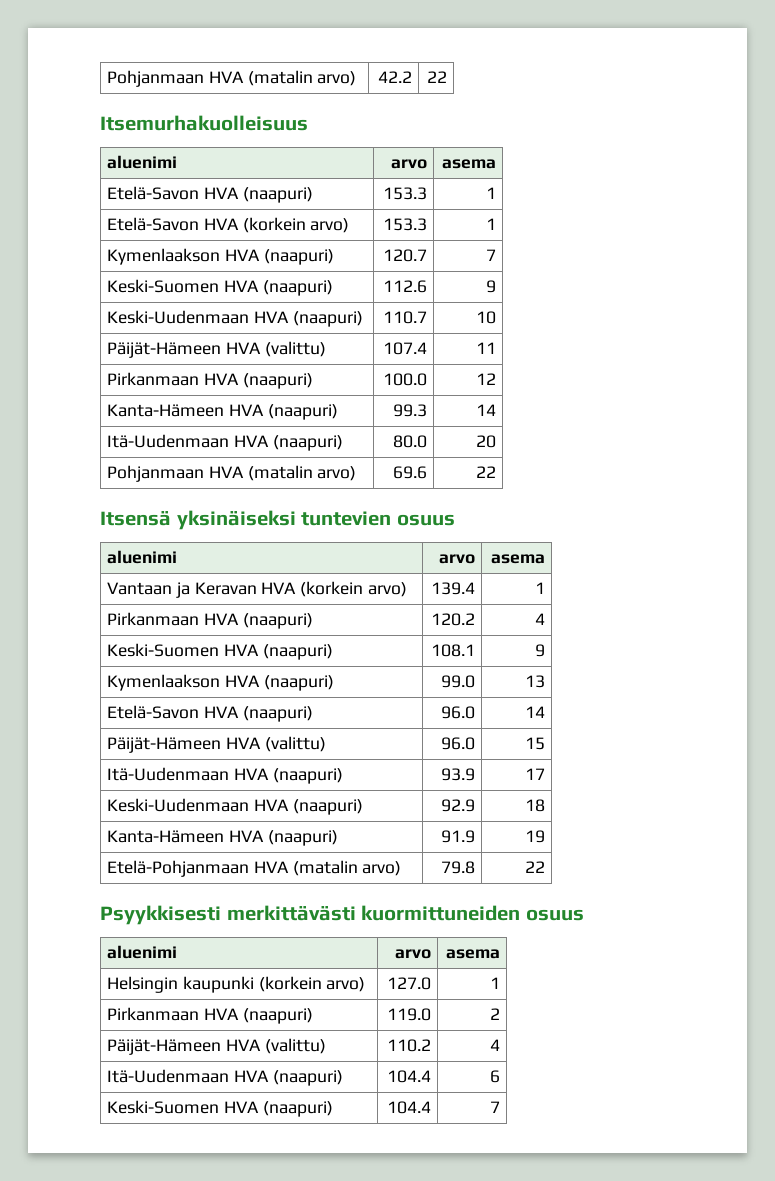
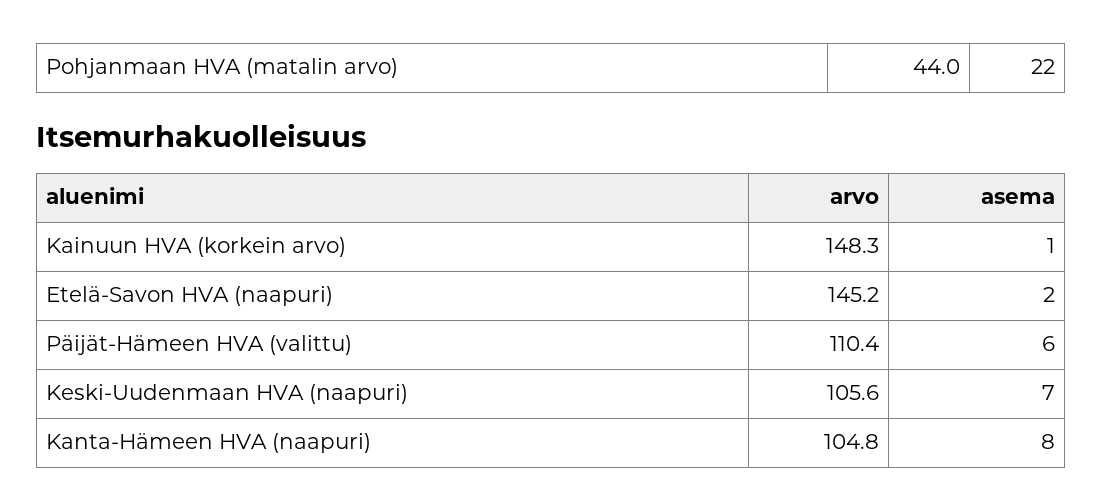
[107,70,357,87] [377,71,412,83] Pohjanmaan HVA (matalin arvo) | 42.2 -> [45,58,398,78] [913,59,961,74] Pohjanmaan HVA (matalin arvo) | 44.0
[107,186,313,203] [382,187,427,200] [485,187,496,199] [107,217,350,233] [382,218,427,231] [485,218,496,230] [107,248,334,265] [382,249,427,262] [485,249,496,261] [107,279,333,296] [382,280,427,293] [485,280,496,293] [107,310,363,327] [382,311,427,324] [475,311,496,324] [107,341,326,358] [382,342,427,355] [475,342,496,354] [107,372,313,389] [382,373,427,386] [475,373,496,385] [107,404,338,420] [392,404,427,417] [475,404,496,416] [107,434,343,451] [392,435,427,448] [475,435,496,448] [107,465,357,482] [392,466,427,479] [475,466,496,478] [100,510,455,530] [107,550,178,564] [438,554,475,564] [490,554,545,564] [107,581,407,598] [430,582,475,595] [534,582,545,594] [107,612,313,629] [430,613,475,626] [534,613,545,625] [107,643,333,660] [430,644,475,657] [534,644,545,657] [107,674,334,691] [440,675,475,688] [524,675,545,688] [107,705,313,722] [440,706,475,719] [524,706,545,718] [107,736,326,753] [440,737,475,750] [524,737,545,750] [107,767,343,784] [440,768,475,781] [524,768,545,780] [107,798,363,815] [440,799,475,812] [524,799,545,812] [107,830,338,846] [440,830,475,843] [524,830,545,843] [107,860,402,877] [440,861,475,874] [524,861,545,873] [100,905,584,925] [107,945,178,959] [394,949,431,959] [445,949,500,959] [107,976,366,993] [386,977,431,990] [489,977,500,989] [107,1007,313,1024] [386,1008,431,1021] Etelä-Savon HVA (naapuri) | 153.3 | 1 // Etelä-Savon HVA (korkein arvo) | 153.3 | 1 // Kymenlaakson HVA (naapuri) | 120.7 | 7 // Keski-Suomen HVA (naapuri) | 112.6 | 9 // Keski-Uudenmaan HVA (naapuri) | 110.7 | 10 // Päijät-Hämeen HVA (valittu) | 107.4 | 11 // Pirkanmaan HVA (naapuri) | 100.0 | 12 // Kanta-Hämeen HVA (naapuri) | 99.3 | 14 // Itä-Uudenmaan HVA (naapuri) | 80.0 | 20 // Pohjanmaan HVA (matalin arvo) | 69.6 | 22 // Itsensä yksinäiseksi tuntevien osuus // aluenimi | arvo | asema // Vantaan ja Keravan HVA (korkein arvo) | 139.4 | 1 // Pirkanmaan HVA (naapuri) | 120.2 | 4 // Keski-Suomen HVA (naapuri) | 108.1 | 9 // Kymenlaakson HVA (naapuri) | 99.0 | 13 // Etelä-Savon HVA (naapuri) | 96.0 | 14 // Päijät-Hämeen HVA (valittu) | 96.0 | 15 // Itä-Uudenmaan HVA (naapuri) | 93.9 | 17 // Keski-Uudenmaan HVA (naapuri) | 92.9 | 18 // Kanta-Hämeen HVA (naapuri) | 91.9 | 19 // Etelä-Pohjanmaan HVA (matalin arvo) | 79.8 | 22 // Psyykkisesti merkittävästi kuormittuneiden osuus // aluenimi | arvo | asema // Helsingin kaupunki (korkein arvo) | 127.0 | 1 // Pirkanmaan HVA (naapuri) | 119.0 -> [45,237,346,257] [826,238,880,253] [1047,238,1056,253] [45,286,333,306] [828,287,880,302] Kainuun HVA (korkein arvo) | 148.3 | 1 // Etelä-Savon HVA (naapuri) | 145.2
[386,1039,431,1052] [489,1039,500,1051] [107,1069,343,1086] [386,1070,431,1083] [489,1070,500,1083] [107,1100,333,1117] [386,1101,431,1114] [489,1101,500,1113] 110.2 | 4 // Itä-Uudenmaan HVA (naapuri) | 104.4 | 6 // Keski-Suomen HVA (naapuri) | 104.4 | 7 -> [830,336,880,351] [1042,336,1056,351] [45,384,408,404] [827,385,880,400] [1042,385,1056,400] [45,433,371,453] [824,434,880,449] [1041,434,1056,449] 110.4 | 6 // Keski-Uudenmaan HVA (naapuri) | 105.6 | 7 // Kanta-Hämeen HVA (naapuri) | 104.8 | 8

